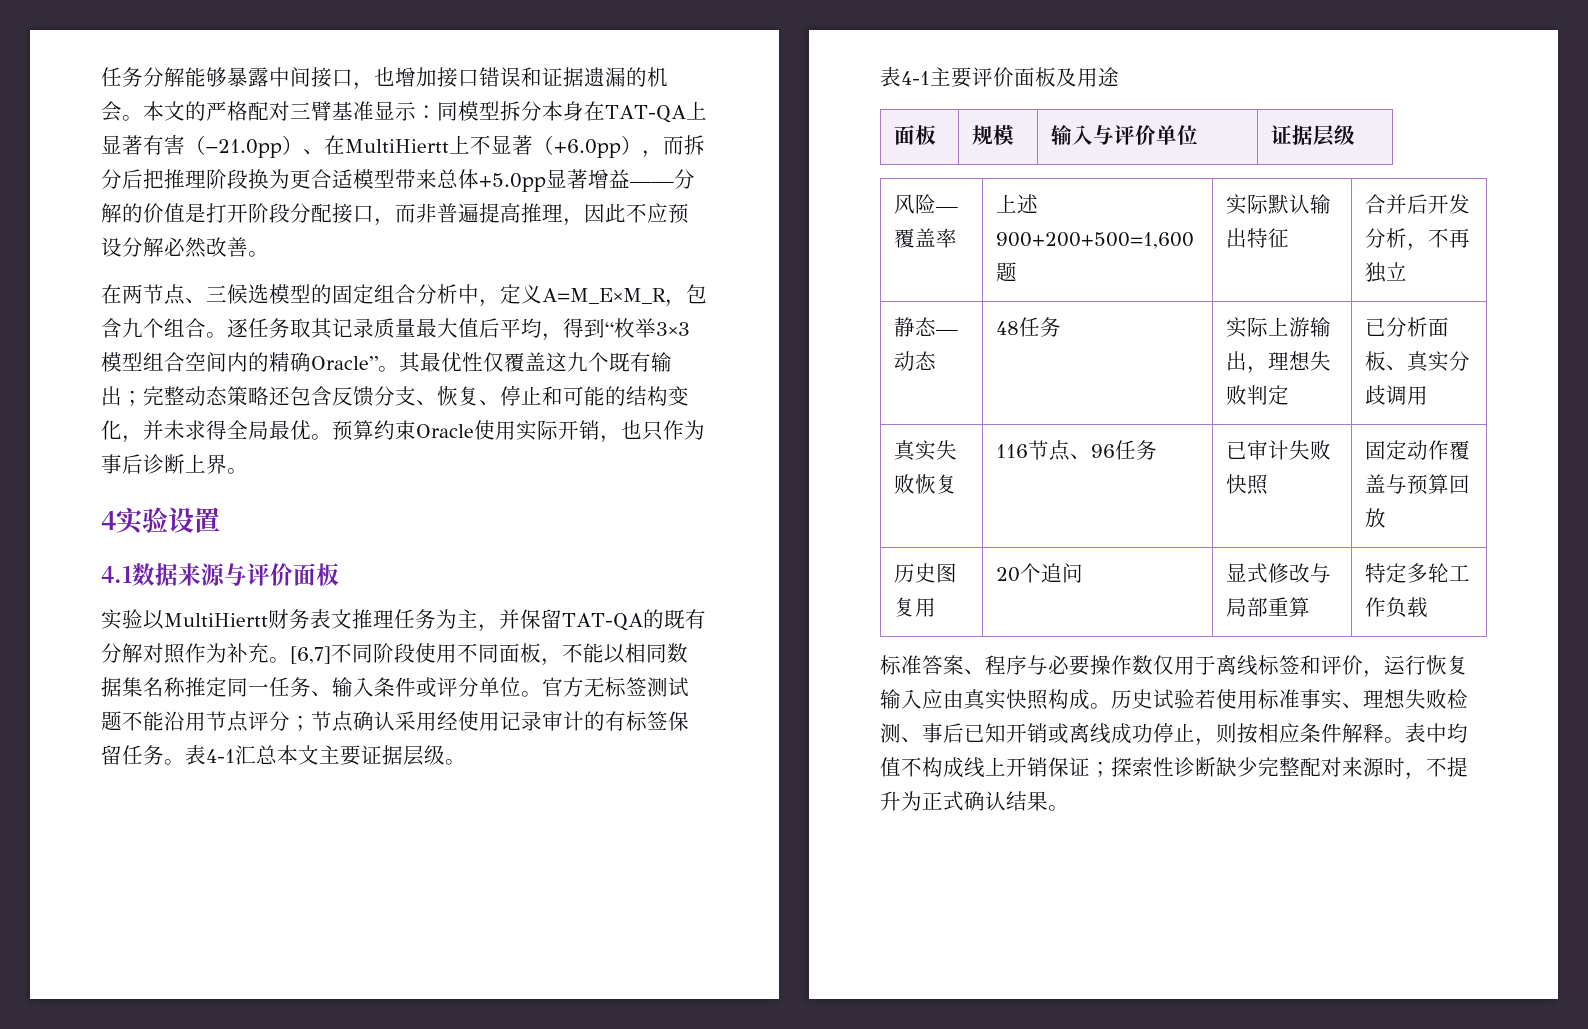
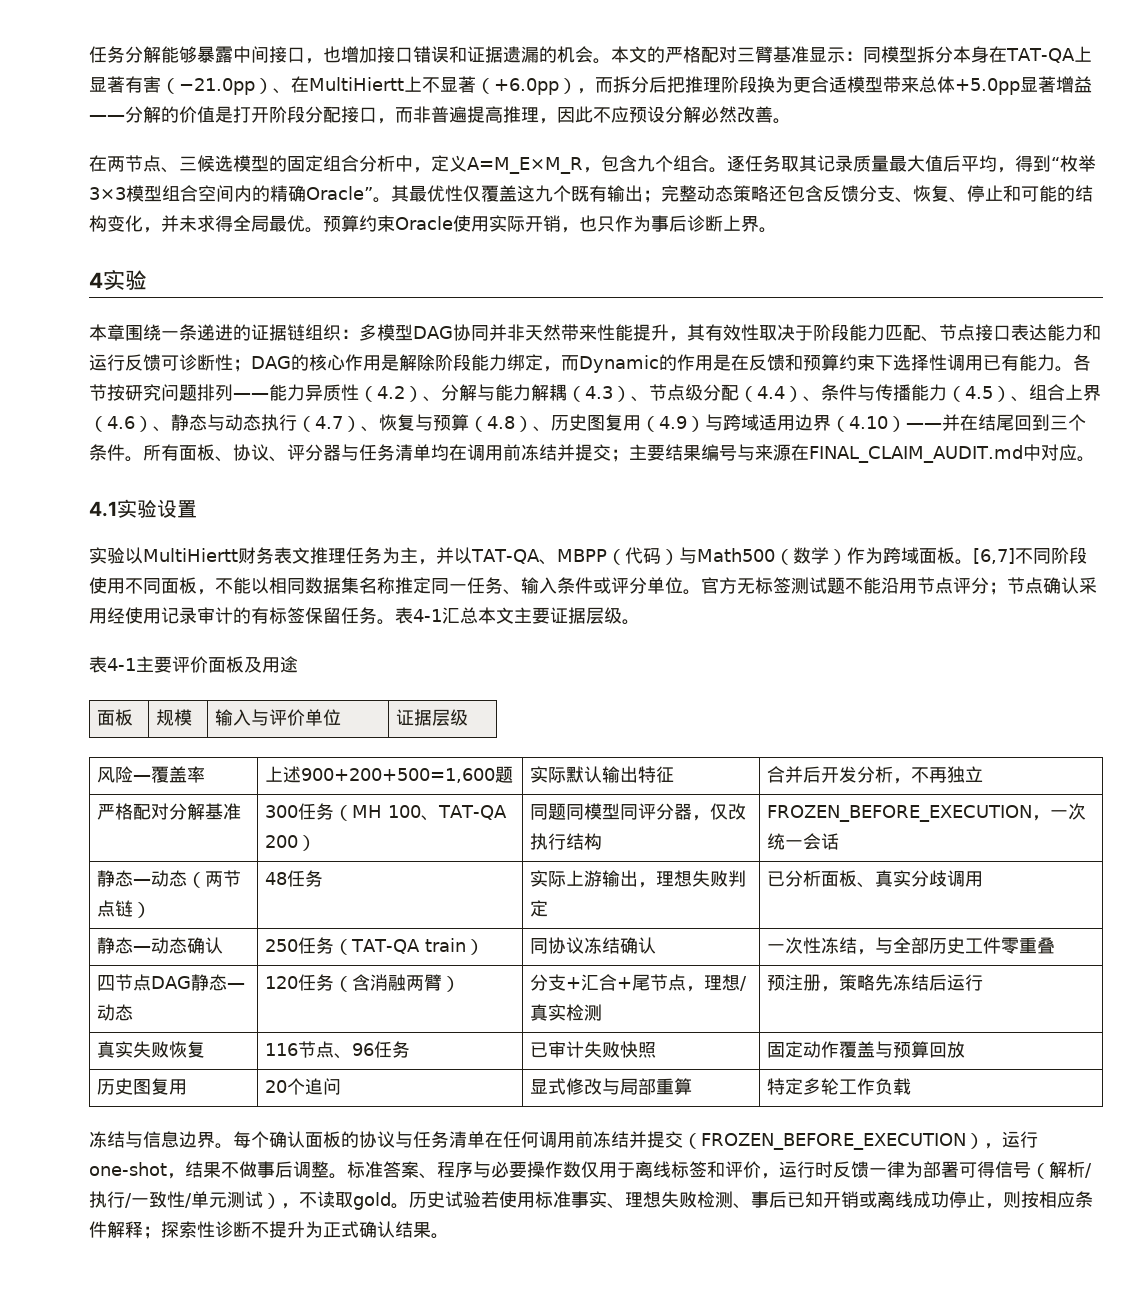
[168,507,220,533] [101,563,339,586] 设置 // 4.1数据来源与评价面板 -> [89,324,1101,342] [89,354,1091,373] [89,384,1101,402] [89,414,1086,432] [89,444,1095,463] [89,499,197,518] // 本章围绕一条递进的证据链组织：多模型DAG协同并非天然带来性能提升，其有效性取决于阶段能力匹配、节点接口表达能力和运行反馈可诊断性；DAG的核心作用是解除阶段能力绑定，而Dynamic的作用是在反馈和预算约束下选择性调用已有能力。各节按研究问题排列——能力异质性（4.2）、分解与能力解耦（4.3）、节点级分配（4.4）、条件与传播能力（4.5）、组合上界（4.6）、静态与动态执行（4.7）、恢复与预算（4.8）、历史图复用（4.9）与跨域适用边界（4.10）——并在结尾回到三个条件。所有面板、协议、评分器与任务清单均在调用前冻结并提交；主要结果编号与来源在FINAL_CLAIM_AUDIT.md中对应。 // 4.1实验设置
[520,609,706,631] [101,643,269,664] 保留TAT-QA的既有分解对照作为补充 -> [454,547,955,565] 以TAT-QA、MBPP（代码）与Math500（数学）作为跨域面板
[894,317,959,337] [894,351,937,371] // 静态—动态 -> [97,803,242,820] [265,803,508,821] [265,835,317,851] [530,803,747,821] [530,833,603,850] [767,803,1087,822] [767,833,840,850] [97,870,242,888] [97,900,152,918] // 严格配对分解基准 | 300任务（MH 100、TAT-QA 200） | 同题同模型同评分器，仅改执行结构 | FROZEN_BEFORE_EXECUTION，一次统一会话 // 静态—动态（两节点链）
(1429, 395) none -> [97,937,224,954] [265,937,484,955] [530,937,657,954] [767,937,1056,955] [97,974,246,991] [97,1004,134,1021] [265,974,461,992] [530,974,748,992] [530,1004,603,1021] [767,974,984,992] // 静态—动态确认 | 250任务（TAT-QA train） | 同协议冻结确认 | 一次性冻结，与全部历史工件零重叠 // 四节点DAG静态—动态 | 120任务（含消融两臂） | 分支+汇合+尾节点，理想/真实检测 | 预注册，策略先冻结后运行
(1429, 607) none -> [89,1131,1038,1150] [89,1161,347,1179] 冻结与信息边界。每个确认面板的协议与任务清单在任何调用前冻结并提交（FROZEN_BEFORE_EXECUTION），运行one-shot，结果不做事后调整。
[1426,655,1468,675] [880,689,1090,710] 恢复输入应由真实快照构成 -> [815,1161,1092,1179] [89,1191,391,1210] 时反馈一律为部署可得信号（解析/执行/一致性/单元测试），不读取gold
[1384,723,1468,743] [880,757,1426,780] 。表中均值不构成线上开销保证；探索性诊断缺少完整配对来源时， -> [143,1221,251,1239] ；探索性诊断

